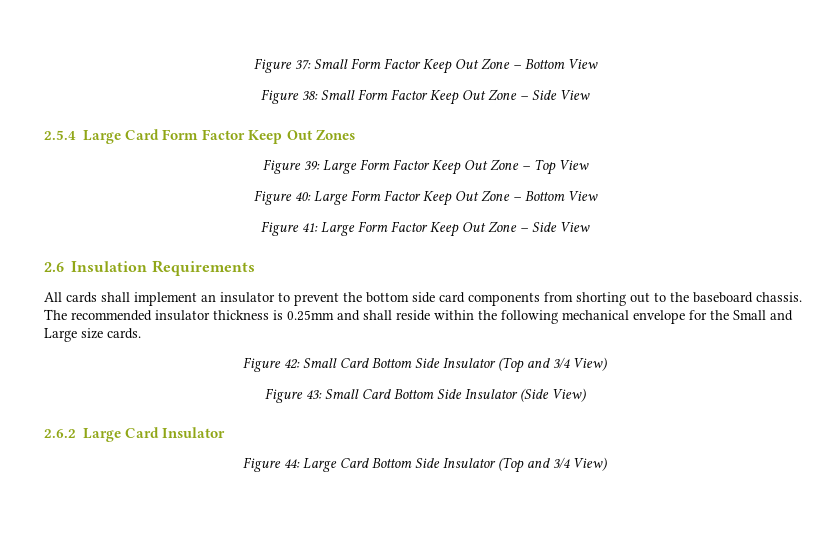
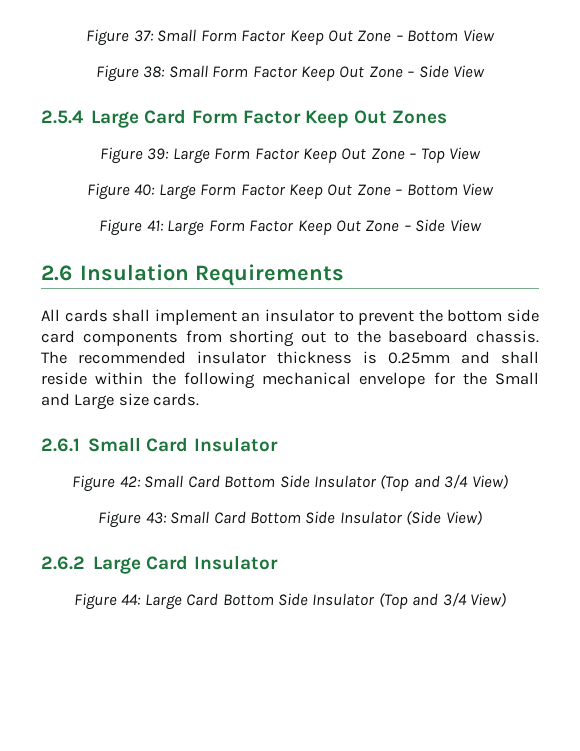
(141, 333) none -> [41,437,278,452] // 2.6.1 Small Card Insulator

